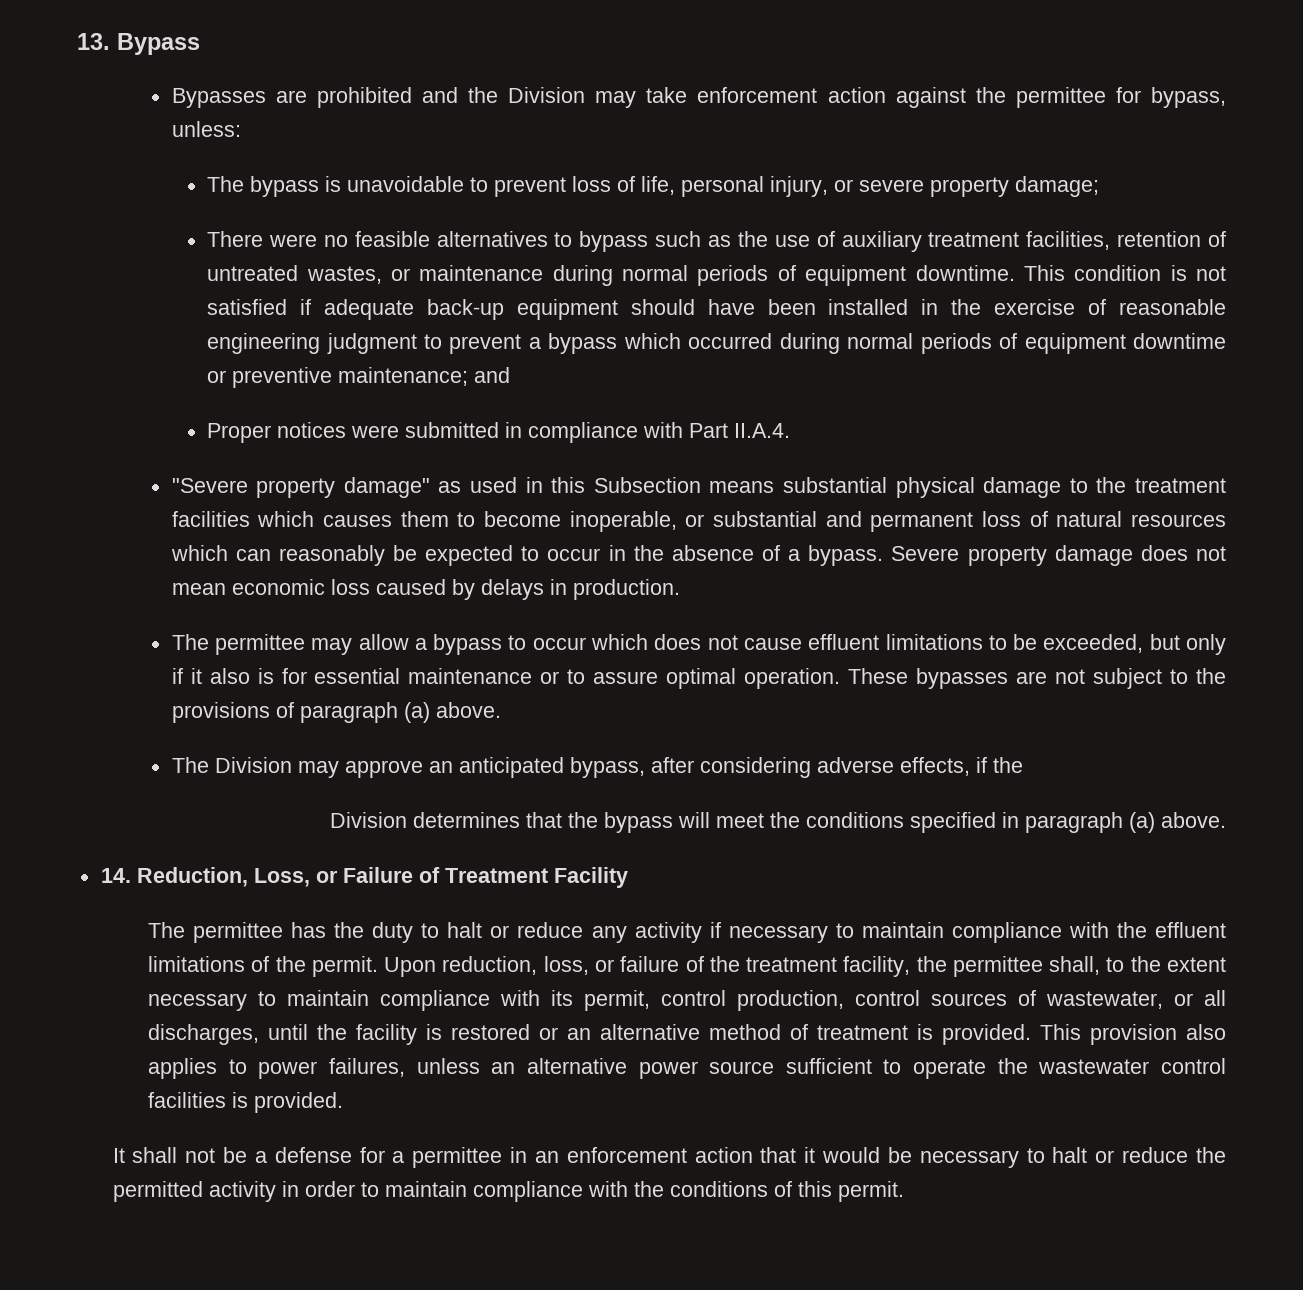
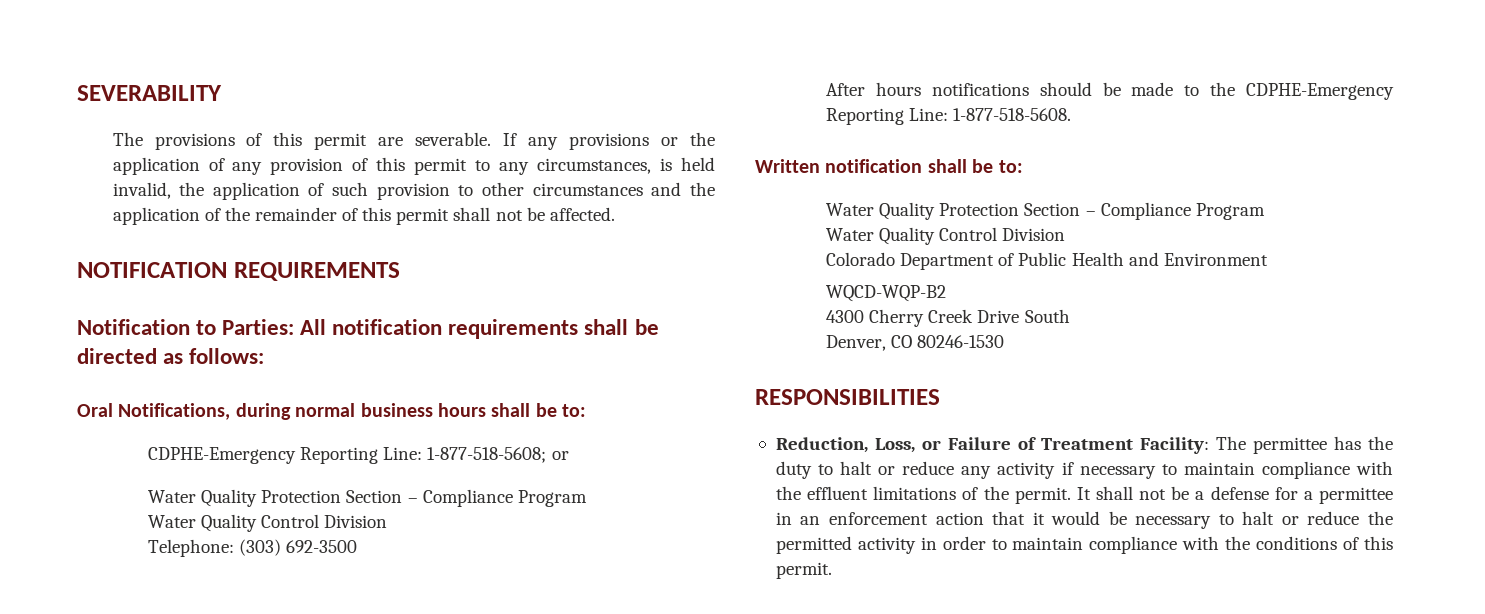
[77,33,200,55] [171,87,1226,108] [171,121,241,137] [207,176,1100,197] [207,231,1226,252] [207,265,1227,286] [207,299,1226,320] [207,333,1226,354] [207,367,511,388] [207,422,791,443] [171,477,1226,498] [171,511,1226,532] [170,545,1226,566] [171,579,680,600] [171,634,1226,655] [171,668,1226,689] [171,702,501,723] [171,757,1023,778] [330,812,1226,833] [100,868,131,883] 13. Bypass // Bypasses are prohibited and the Division may take enforcement action against the permittee for bypass, unless: // The bypass is unavoidable to prevent loss of life, personal injury, or severe property damage; // There were no feasible alternatives to bypass such as the use of auxiliary treatment facilities, retention of untreated wastes, or maintenance during normal periods of equipment downtime. This condition is not satisfied if adequate back-up equipment should have been installed in the exercise of reasonable engineering judgment to prevent a bypass which occurred during normal periods of equipment downtime or preventive maintenance; and // Proper notices were submitted in compliance with Part II.A.4. // "Severe property damage" as used in this Subsection means substantial physical damage to the treatment facilities which causes them to become inoperable, or substantial and permanent loss of natural resources which can reasonably be expected to occur in the absence of a bypass. Severe property damage does not mean economic loss caused by delays in production. // The permittee may allow a bypass to occur which does not cause effluent limitations to be exceeded, but only if it also is for essential maintenance or to assure optimal operation. These bypasses are not subject to the provisions of paragraph (a) above. // The Division may approve an anticipated bypass, after considering adverse effects, if the // Division determines that the bypass will meet the conditions specified in paragraph (a) above. // 14. -> [77,85,222,101] [112,132,715,150] [112,157,715,175] [112,182,715,200] [112,207,615,225] [77,262,400,281] [77,319,659,339] [77,348,265,364] [77,403,587,420] [148,447,569,464] [148,489,587,507] [148,514,388,532] [148,539,358,557] [826,82,1394,100] [826,108,1072,125] [755,159,1023,173] [826,202,1265,220] [826,227,1066,245] [826,252,1268,270] [826,285,947,302] [826,309,1070,327] [826,335,1005,351] [755,389,940,405] SEVERABILITY // The provisions of this permit are severable. If any provisions or the application of any provision of this permit to any circumstances, is held invalid, the application of such provision to other circumstances and the application of the remainder of this permit shall not be affected. // NOTIFICATION REQUIREMENTS // Notification to Parties: All notification requirements shall be directed as follows: // Oral Notifications, during normal business hours shall be to: // CDPHE-Emergency Reporting Line: 1-877-518-5608; or // Water Quality Protection Section – Compliance Program // Water Quality Control Division // Telephone: (303) 692-3500 // After hours notifications should be made to the CDPHE-Emergency Reporting Line: 1-877-518-5608. // Written notification shall be to: // Water Quality Protection Section – Compliance Program // Water Quality Control Division // Colorado Department of Public Health and Environment // WQCD-WQP-B2 // 4300 Cherry Creek Drive South // Denver, CO 80246-1530 // RESPONSIBILITIES //
[553,867,628,888] Facility // -> [1139,437,1209,454] Facility:
[384,956,1226,977] [147,990,1227,1011] [147,1024,1226,1045] [147,1058,1226,1079] [147,1092,343,1113] Upon reduction, loss, or failure of the treatment facility, the permittee shall, to the extent necessary to maintain compliance with its permit, control production, control sources of wastewater, or all discharges, until the facility is restored or an alternative method of treatment is provided. This provision also applies to power failures, unless an alternative power source sufficient to operate the wastewater control facilities is provided. // -> (1071, 495) none

